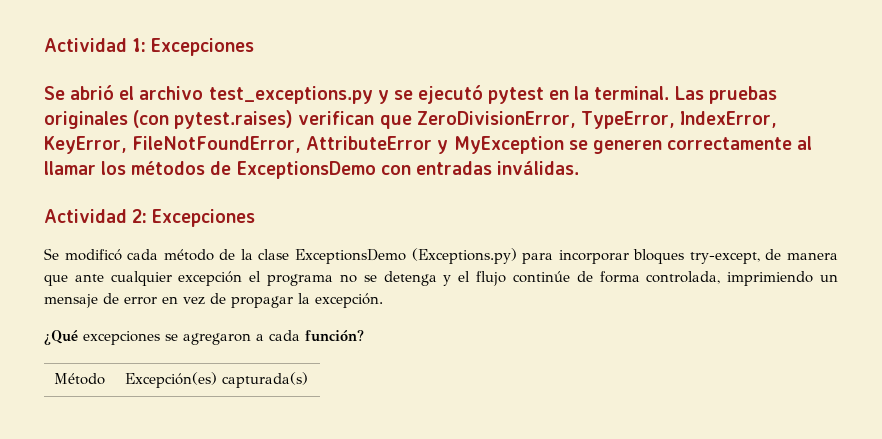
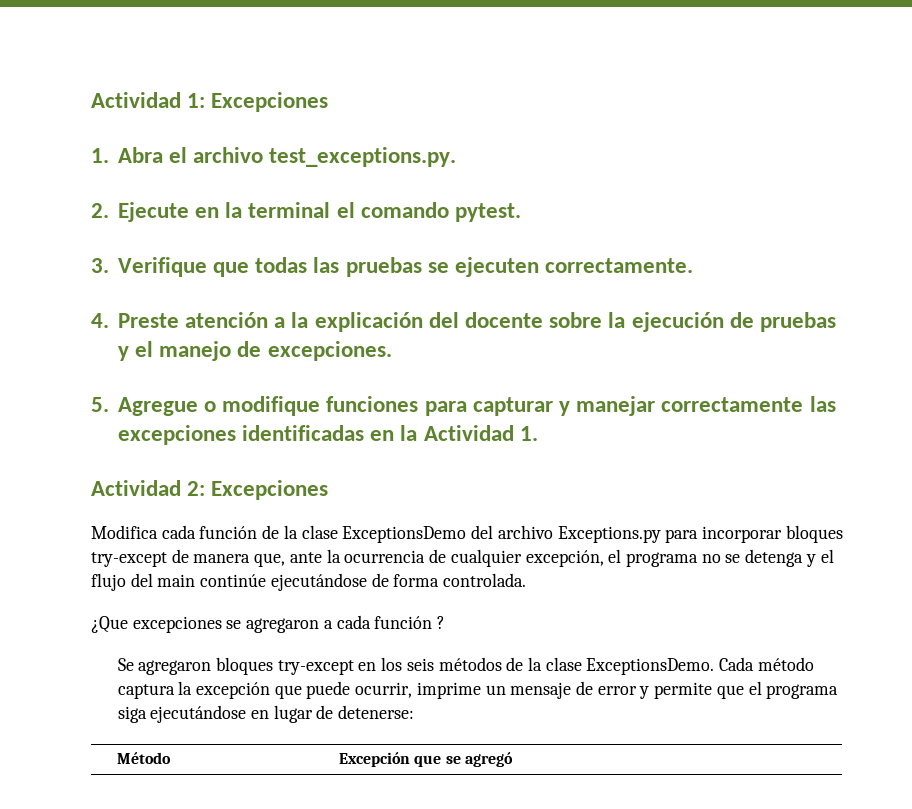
[44,85,777,104] [44,110,777,129] [44,136,813,154] [44,160,579,179] Se abrió el archivo test_exceptions.py y se ejecutó pytest en la terminal. Las pruebas originales (con pytest.raises) verifican que ZeroDivisionError, TypeError, IndexError, KeyError, FileNotFoundError, AttributeError y MyException se generen correctamente al llamar los métodos de ExceptionsDemo con entradas inválidas. -> [91,147,457,167] [91,202,522,222] [91,257,694,277] [91,312,837,332] [117,341,392,361] [91,396,836,416] [117,425,538,445] 1. Abra el archivo test_exceptions.py. // 2. Ejecute en la terminal el comando pytest. // 3. Verifique que todas las pruebas se ejecuten correctamente. // 4. Preste atención a la explicación del docente sobre la ejecución de pruebas y el manejo de excepciones. // 5. Agregue o modifique funciones para capturar y manejar correctamente las excepciones identificadas en la Actividad 1.
[44,248,214,261] Se modificó cada método -> [91,525,258,539] Modifica cada función
[411,248,517,264] (Exceptions.py) -> [471,525,661,543] del archivo Exceptions.py
[689,252,760,264] try-except, -> [91,552,167,567] try-except
[44,271,243,286] que ante cualquier excepción -> [254,549,604,567] que, ante la ocurrencia de cualquier excepción,
[512,271,839,286] [44,293,383,308] [44,330,78,346] continúe de forma controlada, imprimiendo un mensaje de error en vez de propagar la excepción. // ¿Qué -> [130,573,527,591] [91,616,128,633] del main continúe ejecutándose de forma controlada. // ¿Que
[305,330,364,342] [53,373,105,385] [124,372,308,388] función? // Método | Excepción(es) capturada(s) -> [374,616,446,629] [117,657,814,675] [117,681,839,699] [117,705,415,723] [117,752,172,764] [339,752,514,767] función ? // Se agregaron bloques try-except en los seis métodos de la clase ExceptionsDemo. Cada método captura la excepción que puede ocurrir, imprime un mensaje de error y permite que el programa siga ejecutándose en lugar de detenerse: // Método | Excepción que se agregó

